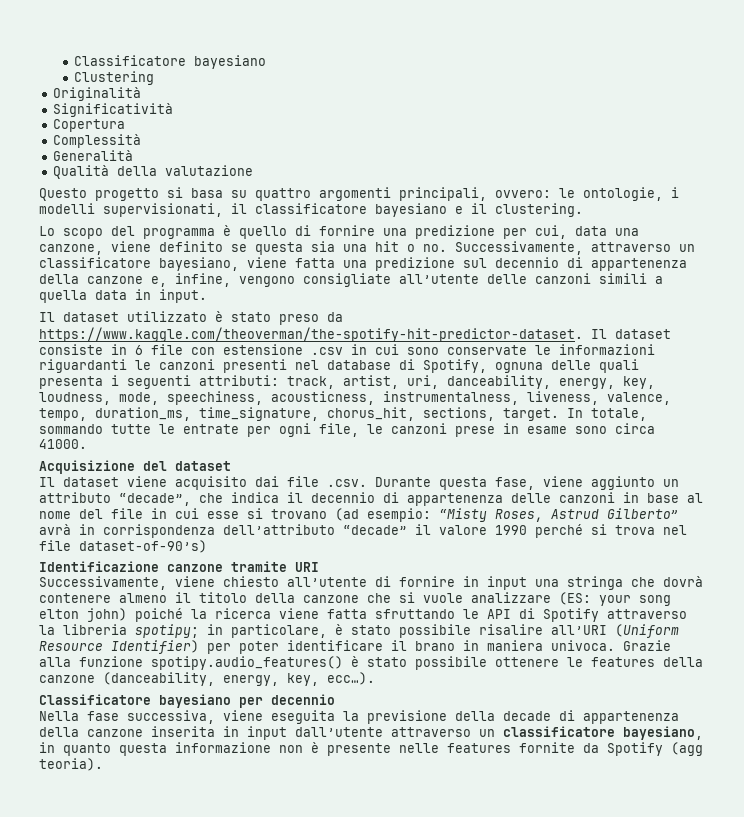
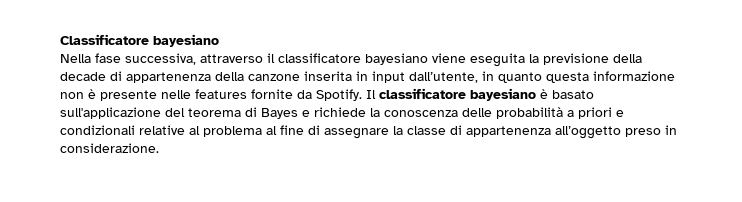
[74,55,267,69] [74,71,155,85] [52,87,141,101] [52,103,173,117] [52,119,125,132] [52,134,141,148] [52,150,133,161] [52,165,253,179] [39,187,679,201] [39,203,583,217] [39,225,639,239] [39,241,695,255] [39,257,687,271] [39,273,663,287] [39,289,207,303] [39,311,343,325] [39,327,671,342] [39,344,655,355] [39,359,639,373] [39,375,655,389] [39,391,671,405] [39,407,647,421] [39,423,655,437] [39,439,87,449] [39,460,231,474] [39,476,679,490] [39,492,703,506] [39,508,679,522] [39,524,687,538] [39,540,207,553] [39,561,319,572] [39,576,703,590] [39,592,671,606] [39,608,687,622] [39,624,679,638] [39,640,671,654] [39,656,703,670] [39,672,375,686] [39,694,335,708] Classificatore bayesiano // Clustering // Originalità // Significatività // Copertura // Complessità // Generalità // Qualità della valutazione // Questo progetto si basa su quattro argomenti principali, ovvero: le ontologie, i modelli supervisionati, il classificatore bayesiano e il clustering. // Lo scopo del programma è quello di fornire una predizione per cui, data una canzone, viene definito se questa sia una hit o no. Successivamente, attraverso un classificatore bayesiano, viene fatta una predizione sul decennio di appartenenza della canzone e, infine, vengono consigliate all’utente delle canzoni simili a quella data in input. // Il dataset utilizzato è stato preso da https://www.kaggle.com/theoverman/the-spotify-hit-predictor-dataset. Il dataset consiste in 6 file con estensione .csv in cui sono conservate le informazioni riguardanti le canzoni presenti nel database di Spotify, ognuna delle quali presenta i seguenti attributi: track, artist, uri, danceability, energy, key, loudness, mode, speechiness, acousticness, instrumentalness, liveness, valence, tempo, duration_ms, time_signature, chorus_hit, sections, target. In totale, sommando tutte le entrate per ogni file, le canzoni prese in esame sono circa 41000. // Acquisizione del dataset // Il dataset viene acquisito dai file .csv. Durante questa fase, viene aggiunto un attributo “decade”, che indica il decennio di appartenenza delle canzoni in base al nome del file in cui esse si trovano (ad esempio: “Misty Roses, Astrud Gilberto” avrà in corrispondenza dell’attributo “decade” il valore 1990 perché si trova nel file dataset-of-90’s) // Identificazione canzone tramite URI // Successivamente, viene chiesto all’utente di fornire in input una stringa che dovrà contenere almeno il titolo della canzone che si vuole analizzare (ES: your song elton john) poiché la ricerca viene fatta sfruttando le API di Spotify attraverso la libreria spotipy; in particolare, è stato possibile risalire all’URI (Uniform Resource Identifier) per poter identificare il brano in maniera univoca. Grazie alla funzione spotipy.audio_features() è stato possibile ottenere le features della canzone (danceability, energy, key, ecc…). // Classificatore bayesiano per decennio -> [60,34,219,47] Classificatore bayesiano
(215, 717) none -> [200,53,428,65] attraverso il classificatore bayesiano
[295,726,703,740] dall’utente attraverso un classificatore bayesiano, -> [409,72,478,83] dall’utente,
[607,742,703,756] [39,758,103,771] Spotify (agg teoria). -> [316,88,594,101] [60,107,624,119] [60,125,677,139] [60,143,159,153] Spotify. Il classificatore bayesiano è basato sull'applicazione del teorema di Bayes e richiede la conoscenza delle probabilità a priori e condizionali relative al problema al fine di assegnare la classe di appartenenza all’oggetto preso in considerazione.

